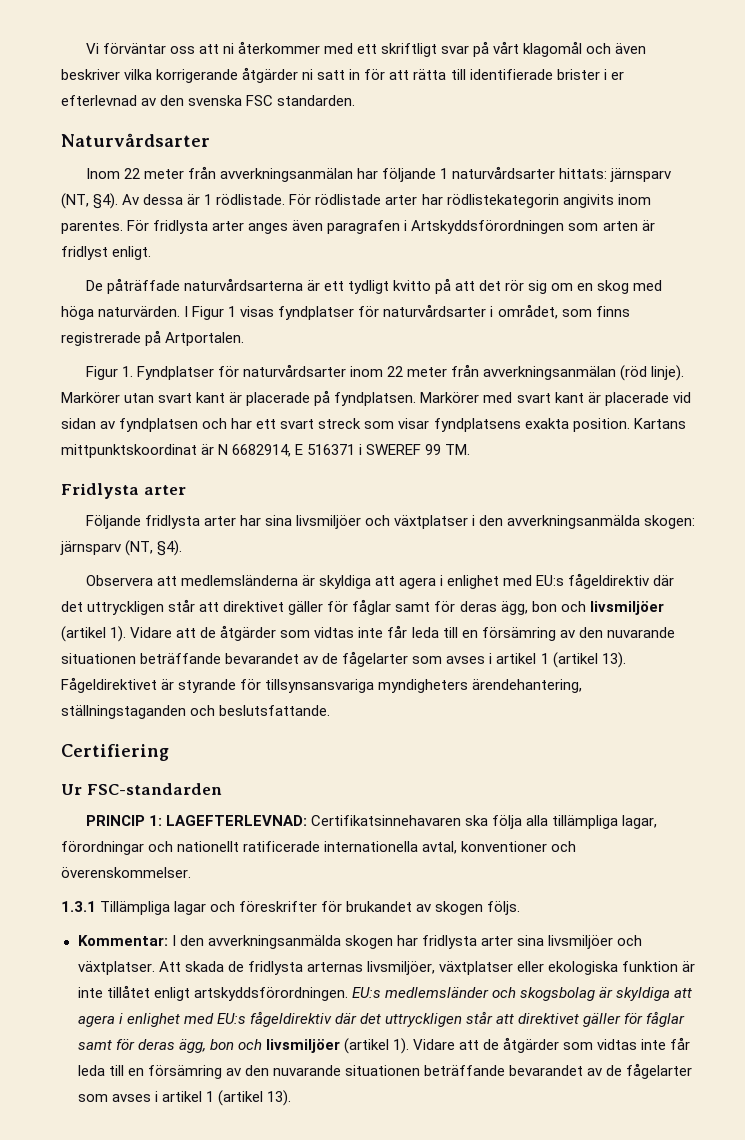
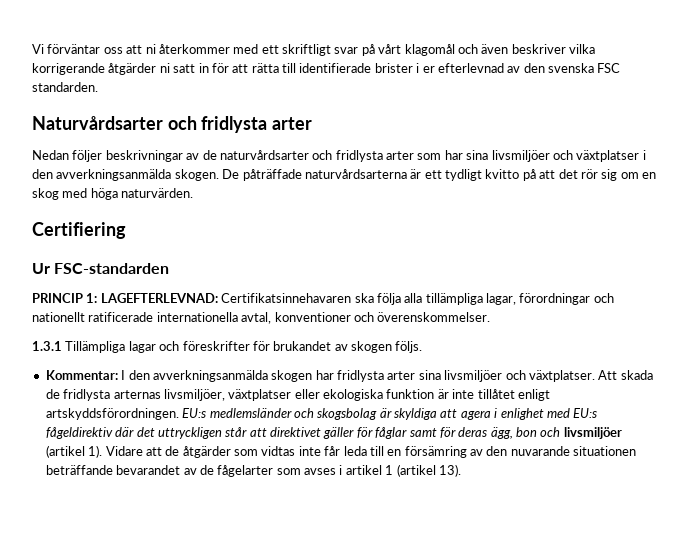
[85,166,672,182] [61,193,651,209] [61,220,655,234] [61,246,152,260] // Inom 22 meter från avverkningsanmälan har följande 1 naturvårdsarter hittats: järnsparv (NT, §4). Av dessa är 1 rödlistade. För rödlistade arter har rödlistekategorin angivits inom parentes. För fridlysta arter anges även paragrafen i Artskyddsförordningen som arten är fridlyst enligt. // -> [167,116,313,133] [32,150,646,162] [32,169,219,181] och fridlysta arter // Nedan följer beskrivningar av de naturvårdsarter och fridlysta arter som har sina livsmiljöer och växtplatser i den avverkningsanmälda skogen.
[184,304,630,320] [61,330,245,346] [85,364,685,381] [61,390,691,406] [61,418,686,432] [61,444,471,458] [61,483,186,499] [85,515,696,529] [60,540,183,556] [85,573,675,589] [61,599,664,615] [61,625,675,642] [61,651,626,668] [61,677,583,693] [61,705,331,719] I Figur 1 visas fyndplatser för naturvårdsarter i området, som finns registrerade på Artportalen. // Figur 1. Fyndplatser för naturvårdsarter inom 22 meter från avverkningsanmälan (röd linje). Markörer utan svart kant är placerade på fyndplatsen. Markörer med svart kant är placerade vid sidan av fyndplatsen och har ett svart streck som visar fyndplatsens exakta position. Kartans mittpunktskoordinat är N 6682914, E 516371 i SWEREF 99 TM. // Fridlysta arter // Följande fridlysta arter har sina livsmiljöer och växtplatser i den avverkningsanmälda skogen: järnsparv (NT, §4). // Observera att medlemsländerna är skyldiga att agera i enlighet med EU:s fågeldirektiv där det uttryckligen står att direktivet gäller för fåglar samt för deras ägg, bon och livsmiljöer (artikel 1). Vidare att de åtgärder som vidtas inte får leda till en försämring av den nuvarande situationen beträffande bevarandet av de fågelarter som avses i artikel 1 (artikel 13). Fågeldirektivet är styrande för tillsynsansvariga myndigheters ärendehantering, ställningstaganden och beslutsfattande. -> (194, 193) none

